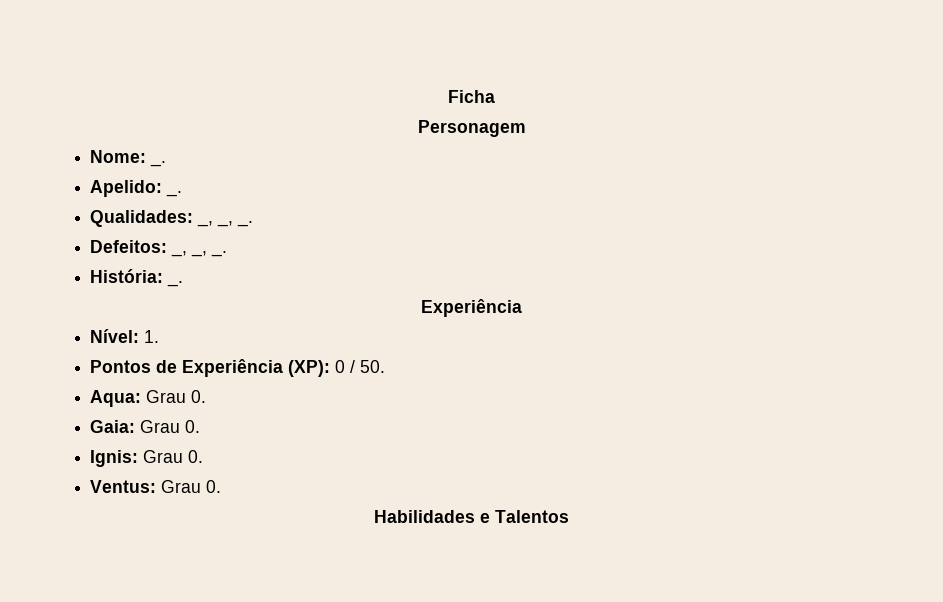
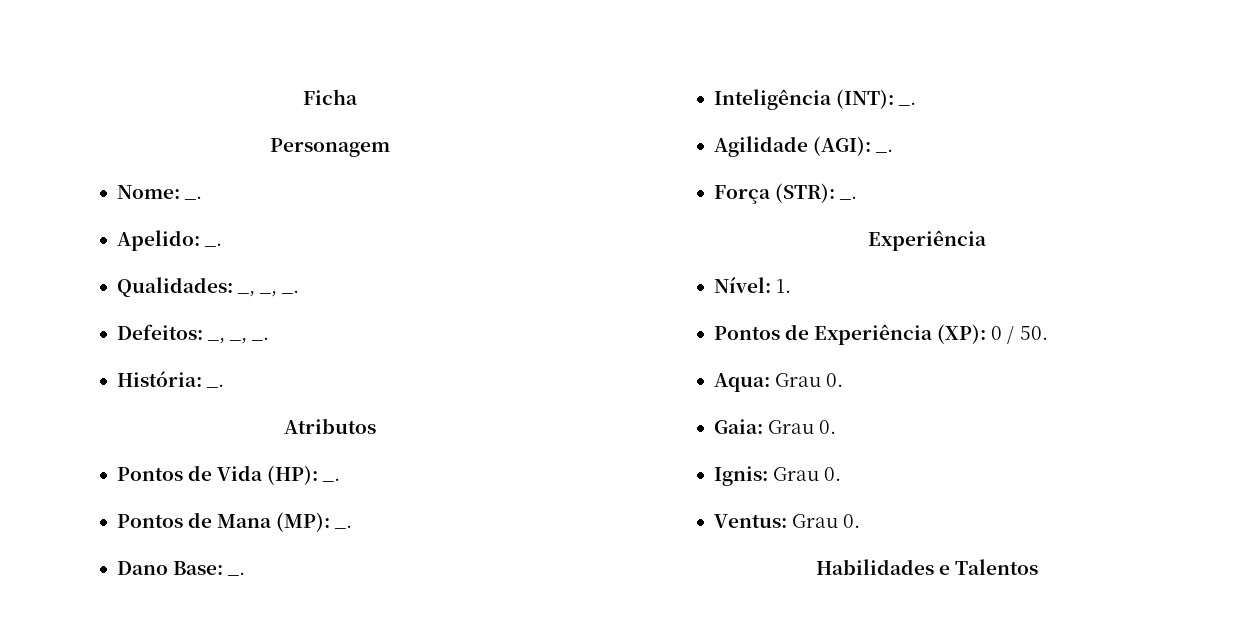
(184, 284) none -> [284,418,376,434] [116,465,341,485] [116,512,353,532] [116,561,246,576] [713,89,917,110] [713,136,894,157] [713,183,858,204] // Atributos // Pontos de Vida (HP): _. // Pontos de Mana (MP): _. // Dano Base: _. // Inteligência (INT): _. // Agilidade (AGI): _. // Força (STR): _.

